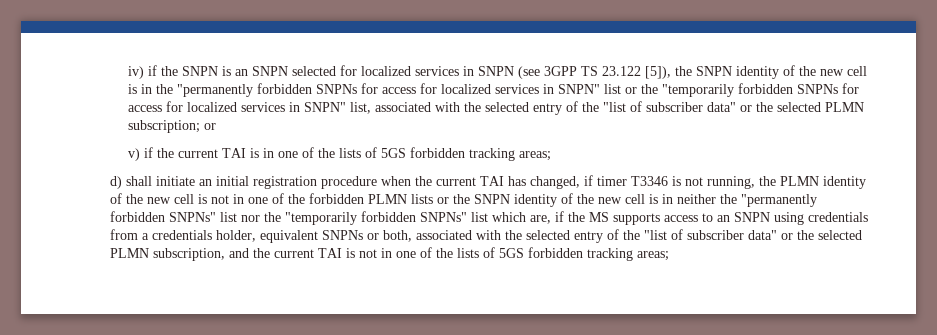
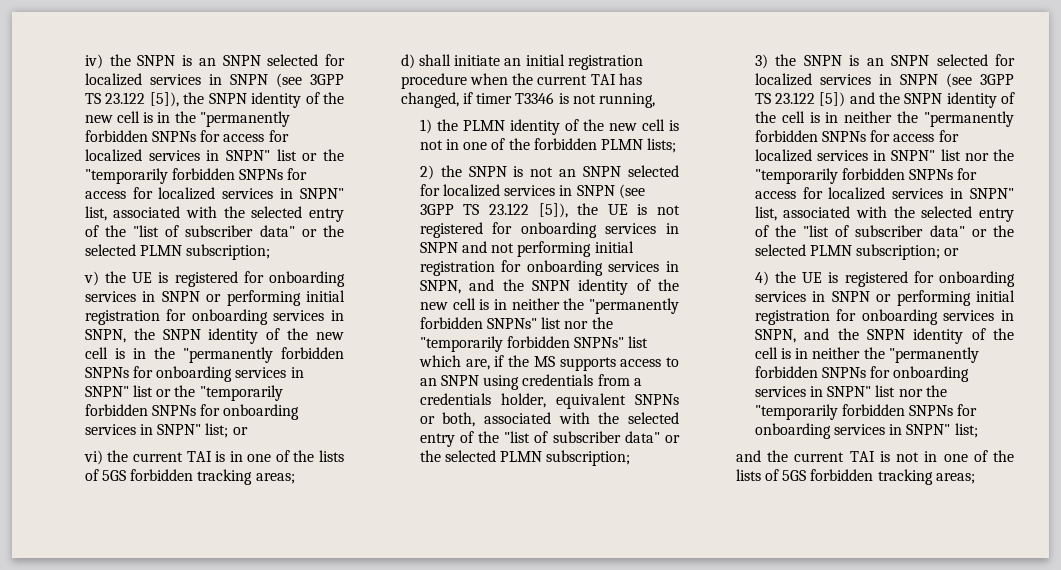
[148,65,158,76] if -> (103, 61) none
[204,123,217,130] [128,147,154,161] or // v) if -> [83,271,345,287] [84,290,345,306] [84,309,345,325] [84,328,344,344] [84,347,344,363] [84,366,304,382] [84,385,283,401] [84,404,300,420] [84,423,248,438] [83,450,103,465] // v) the UE is registered for onboarding services in SNPN or performing initial registration for onboarding services in SNPN, the SNPN identity of the new cell is in the "permanently forbidden SNPNs for onboarding services in SNPN" list or the "temporarily forbidden SNPNs for onboarding services in SNPN" list; or // vi)
(756, 182) none -> [419,119,432,134] // 1)
[411,194,450,204] lists or -> [647,138,677,153] [419,165,679,180] [419,184,645,199] [419,203,680,218] [419,222,679,238] [419,241,634,257] [419,260,679,276] [419,279,495,294] lists; // 2) the SNPN is not an SNPN selected for localized services in SNPN (see 3GPP TS 23.122 [5]), the UE is not registered for onboarding services in SNPN and not performing initial registration for onboarding services in SNPN, and
[153,248,226,261] subscription, -> [546,450,631,466] [754,54,1015,69] [754,73,1014,88] [754,92,1015,108] [754,111,1014,127] [754,130,959,142] [754,149,1014,162] [754,168,978,184] [754,187,1014,200] [754,206,1014,222] [754,225,1014,237] [754,244,960,260] [754,271,1015,287] [754,290,1015,306] [754,309,1014,325] [754,328,1014,344] [754,347,979,363] [754,366,970,382] [754,385,947,397] [754,404,978,420] [754,423,978,439] subscription; // 3) the SNPN is an SNPN selected for localized services in SNPN (see 3GPP TS 23.122 [5]) and the SNPN identity of the cell is in neither the "permanently forbidden SNPNs for access for localized services in SNPN" list nor the "temporarily forbidden SNPNs for access for localized services in SNPN" list, associated with the selected entry of the "list of subscriber data" or the selected PLMN subscription; or // 4) the UE is registered for onboarding services in SNPN or performing initial registration for onboarding services in SNPN, and the SNPN identity of the cell is in neither the "permanently forbidden SNPNs for onboarding services in SNPN" list nor the "temporarily forbidden SNPNs for onboarding services in SNPN" list; //

